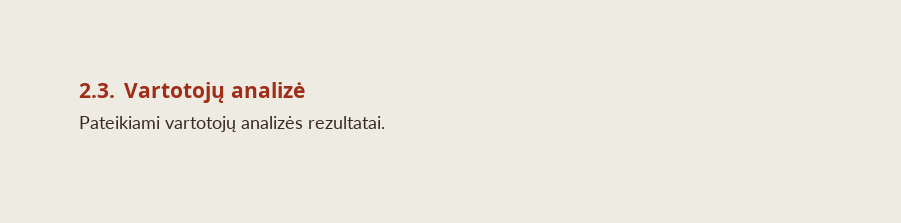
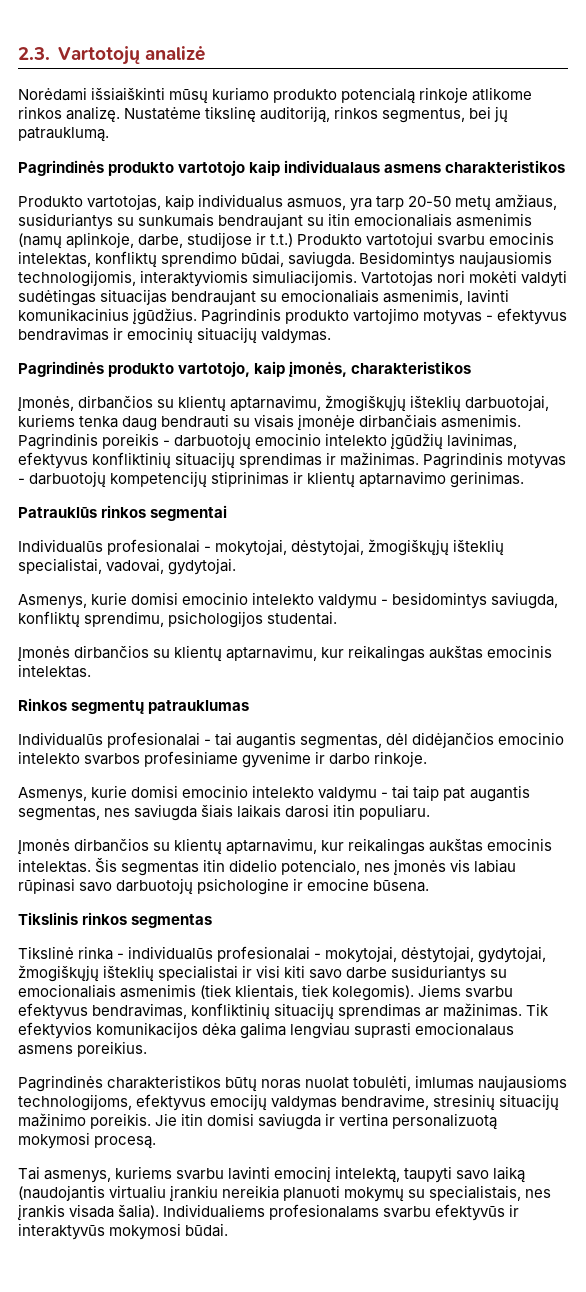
[79,116,385,132] Pateikiami vartotojų analizės rezultatai. -> [18,87,533,104] [18,106,509,123] [18,127,109,142] [18,160,566,176] [18,194,558,211] [18,213,533,230] [18,232,555,249] [18,251,553,268] [18,270,568,287] [18,289,510,306] [18,308,568,325] [18,327,332,344] [18,361,472,377] [18,395,550,412] [18,414,522,431] [18,433,518,450] [18,452,567,469] [18,471,525,488] [18,505,228,521] [18,539,505,556] [18,558,237,575] [18,592,559,609] [18,611,338,628] [18,645,553,662] [18,664,91,678] [18,698,250,714] [18,732,565,749] [18,751,428,768] [18,785,530,802] [18,804,431,821] [18,838,553,855] [18,857,517,876] [18,878,430,895] [18,912,213,928] [18,946,547,963] [18,965,508,982] [18,984,514,1001] [18,1003,550,1020] [18,1022,515,1039] [18,1041,148,1057] [18,1075,568,1092] [18,1094,560,1111] [18,1113,498,1130] [18,1132,157,1149] [18,1166,526,1183] [18,1185,552,1202] [17,1204,520,1221] [18,1223,229,1240] Norėdami išsiaiškinti mūsų kuriamo produkto potencialą rinkoje atlikome rinkos analizę. Nustatėme tikslinę auditoriją, rinkos segmentus, bei jų patrauklumą. // Pagrindinės produkto vartotojo kaip individualaus asmens charakteristikos // Produkto vartotojas, kaip individualus asmuos, yra tarp 20-50 metų amžiaus, susiduriantys su sunkumais bendraujant su itin emocionaliais asmenimis (namų aplinkoje, darbe, studijose ir t.t.) Produkto vartotojui svarbu emocinis intelektas, konfliktų sprendimo būdai, saviugda. Besidomintys naujausiomis technologijomis, interaktyviomis simuliacijomis. Vartotojas nori mokėti valdyti sudėtingas situacijas bendraujant su emocionaliais asmenimis, lavinti komunikacinius įgūdžius. Pagrindinis produkto vartojimo motyvas - efektyvus bendravimas ir emocinių situacijų valdymas. // Pagrindinės produkto vartotojo, kaip įmonės, charakteristikos // Įmonės, dirbančios su klientų aptarnavimu, žmogiškųjų išteklių darbuotojai, kuriems tenka daug bendrauti su visais įmonėje dirbančiais asmenimis. Pagrindinis poreikis - darbuotojų emocinio intelekto įgūdžių lavinimas, efektyvus konfliktinių situacijų sprendimas ir mažinimas. Pagrindinis motyvas - darbuotojų kompetencijų stiprinimas ir klientų aptarnavimo gerinimas. // Patrauklūs rinkos segmentai // Individualūs profesionalai - mokytojai, dėstytojai, žmogiškųjų išteklių specialistai, vadovai, gydytojai. // Asmenys, kurie domisi emocinio intelekto valdymu - besidomintys saviugda, konfliktų sprendimu, psichologijos studentai. // Įmonės dirbančios su klientų aptarnavimu, kur reikalingas aukštas emocinis intelektas. // Rinkos segmentų patrauklumas // Individualūs profesionalai - tai augantis segmentas, dėl didėjančios emocinio intelekto svarbos profesiniame gyvenime ir darbo rinkoje. // Asmenys, kurie domisi emocinio intelekto valdymu - tai taip pat augantis segmentas, nes saviugda šiais laikais darosi itin populiaru. // Įmonės dirbančios su klientų aptarnavimu, kur reikalingas aukštas emocinis intelektas. Šis segmentas itin didelio potencialo, nes įmonės vis labiau rūpinasi savo darbuotojų psichologine ir emocine būsena. // Tikslinis rinkos segmentas // Tikslinė rinka - individualūs profesionalai - mokytojai, dėstytojai, gydytojai, žmogiškųjų išteklių specialistai ir visi kiti savo darbe susiduriantys su emocionaliais asmenimis (tiek klientais, tiek kolegomis). Jiems svarbu efektyvus bendravimas, konfliktinių situacijų sprendimas ar mažinimas. Tik efektyvios komunikacijos dėka galima lengviau suprasti emocionalaus asmens poreikius. // Pagrindinės charakteristikos būtų noras nuolat tobulėti, imlumas naujausioms technologijoms, efektyvus emocijų valdymas bendravime, stresinių situacijų mažinimo poreikis. Jie itin domisi saviugda ir vertina personalizuotą mokymosi procesą. // Tai asmenys, kuriems svarbu lavinti emocinį intelektą, taupyti savo laiką (naudojantis virtualiu įrankiu nereikia planuoti mokymų su specialistais, nes įrankis visada šalia). Individualiems profesionalams svarbu efektyvūs ir interaktyvūs mokymosi būdai.

